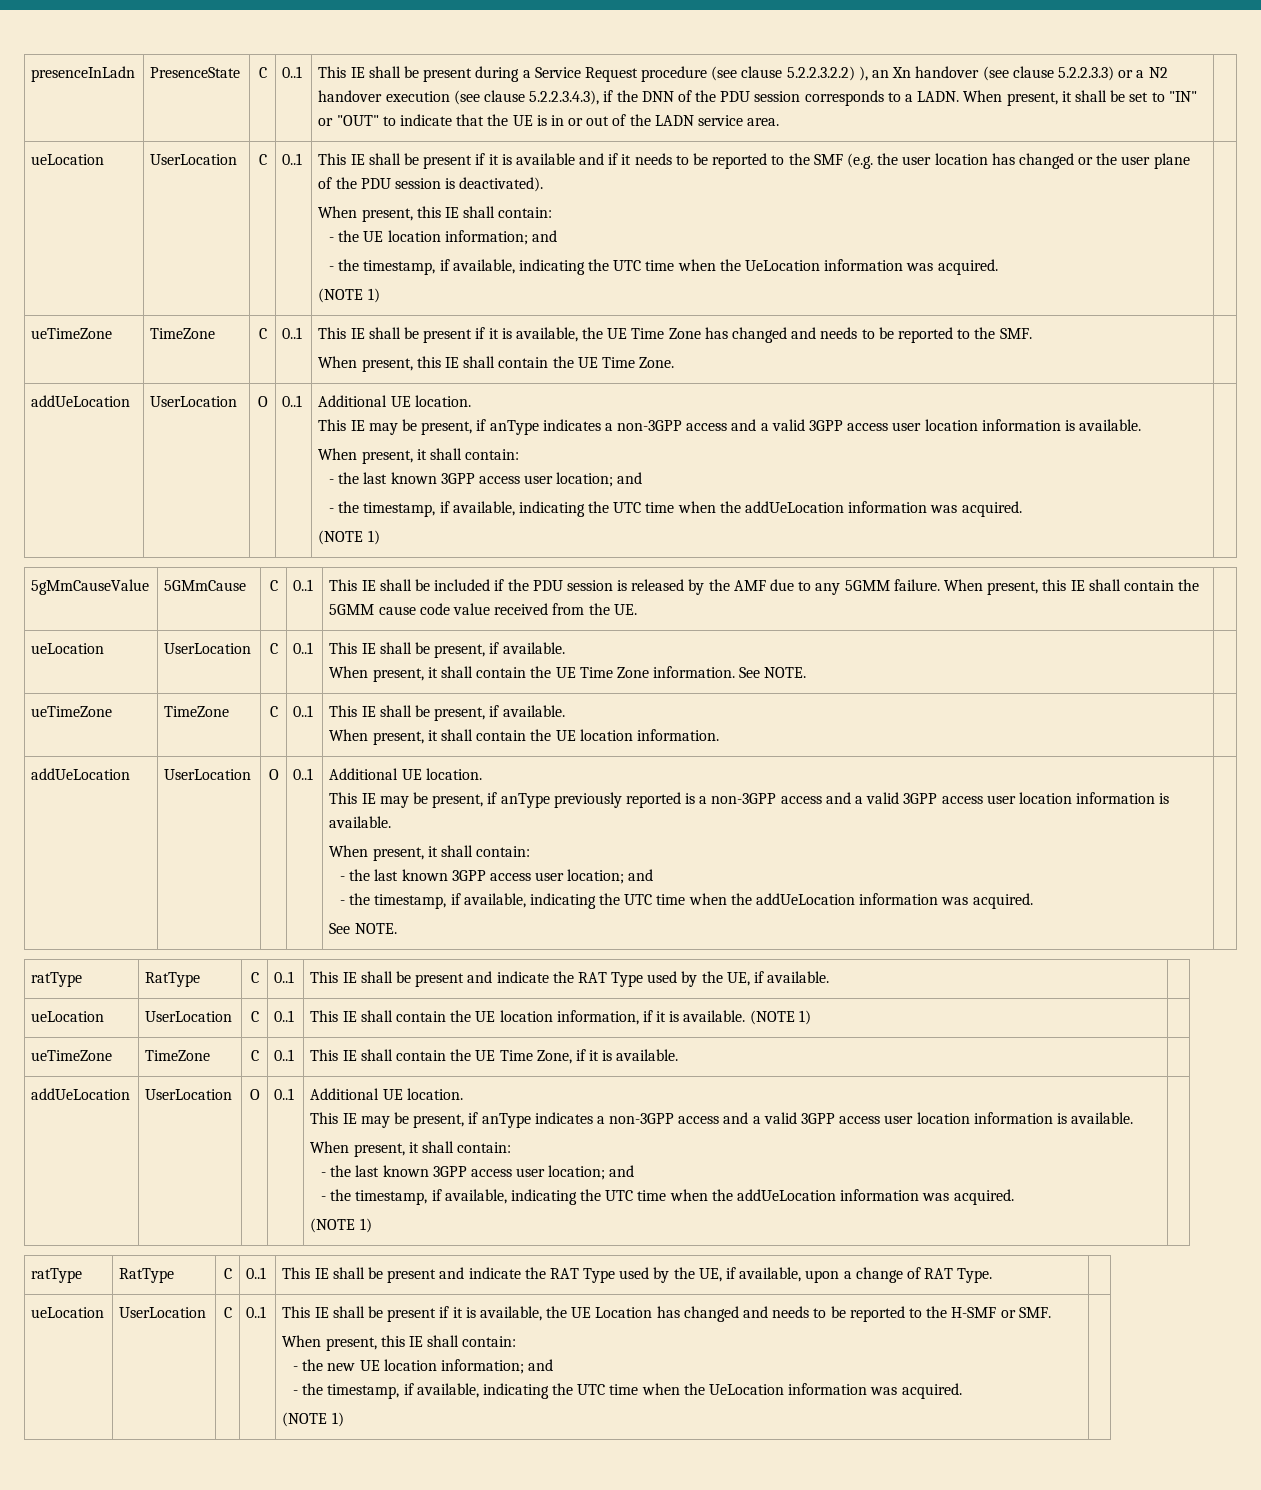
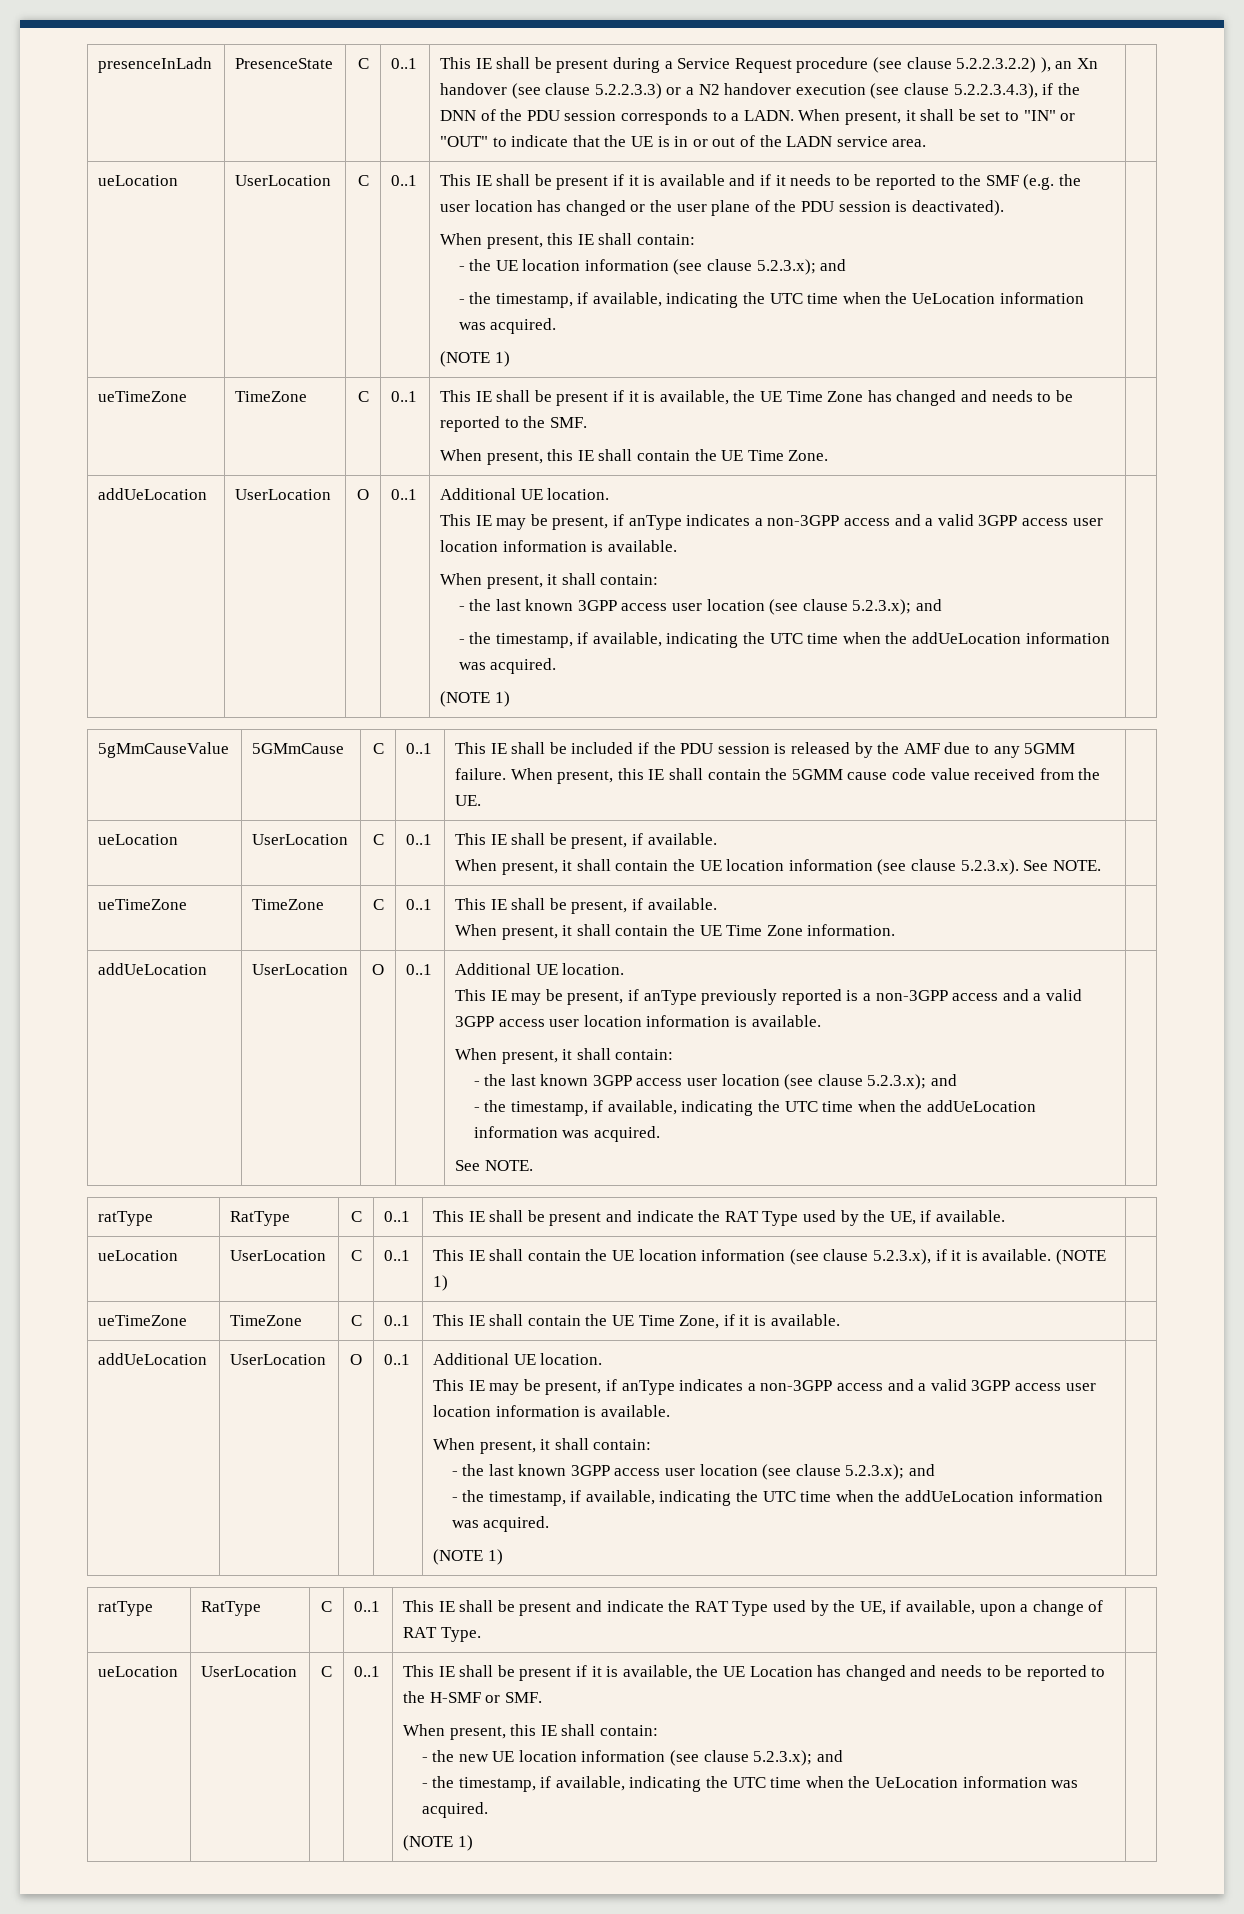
[444,230,528,245] information; -> [584,259,816,275] information (see clause 5.2.3.x);
[556,472,614,487] location; -> [706,599,912,615] location (see clause 5.2.3.x);
[579,666,736,678] Time Zone information. -> [726,859,1019,875] location information (see clause 5.2.3.x).
[579,729,633,741] location -> [726,925,803,936] Time Zone
[567,869,625,884] location; -> [721,1074,927,1090] location (see clause 5.2.3.x);
[556,1010,639,1025] information, -> [701,1249,931,1265] information (see clause 5.2.3.x),
[548,1165,606,1180] location; -> [699,1464,905,1480] location (see clause 5.2.3.x);
[440,1359,524,1374] information; -> [581,1750,813,1766] information (see clause 5.2.3.x);

